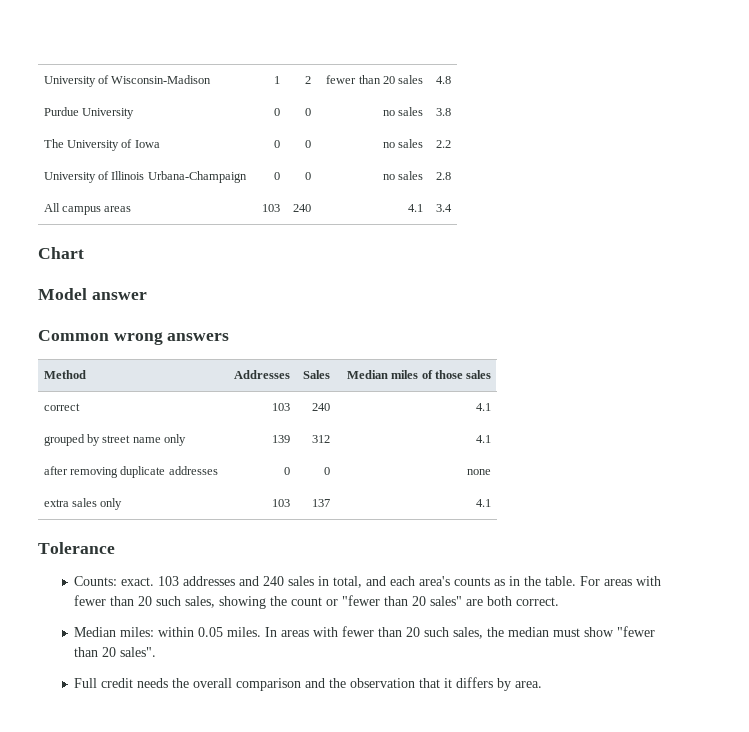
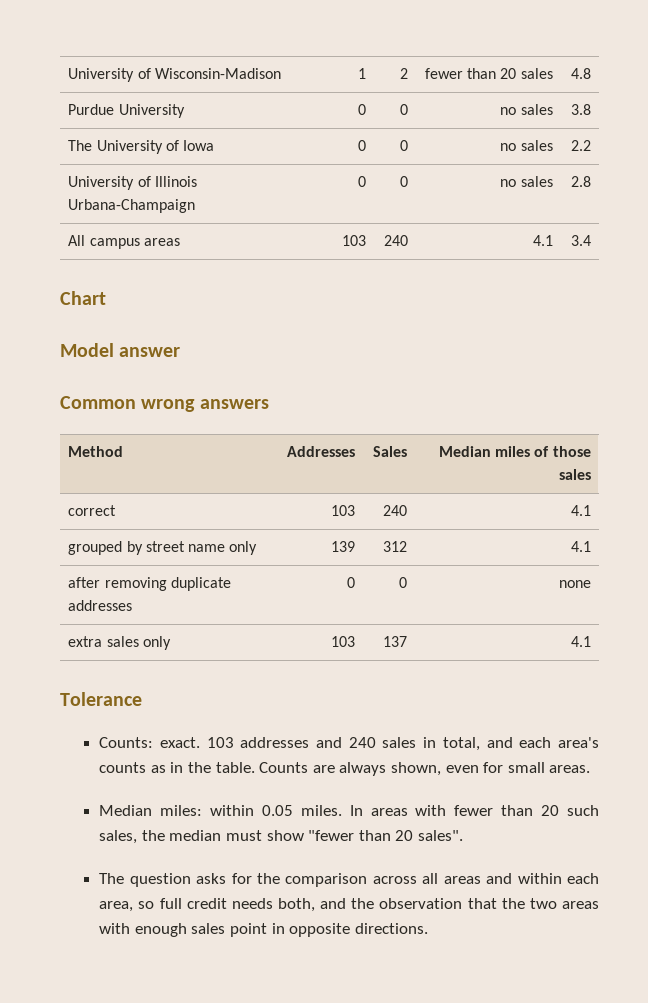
[580,576,662,586] [74,595,560,609] For areas with fewer than 20 such sales, showing the count or "fewer than 20 sales" are both correct. -> [259,762,591,776] Counts are always shown, even for small areas.
[74,677,543,691] Full credit needs the overall comparison and the observation that it differs by area. -> [99,873,600,887] [99,898,599,912] [99,923,428,937] The question asks for the comparison across all areas and within each area, so full credit needs both, and the observation that the two areas with enough sales point in opposite directions.

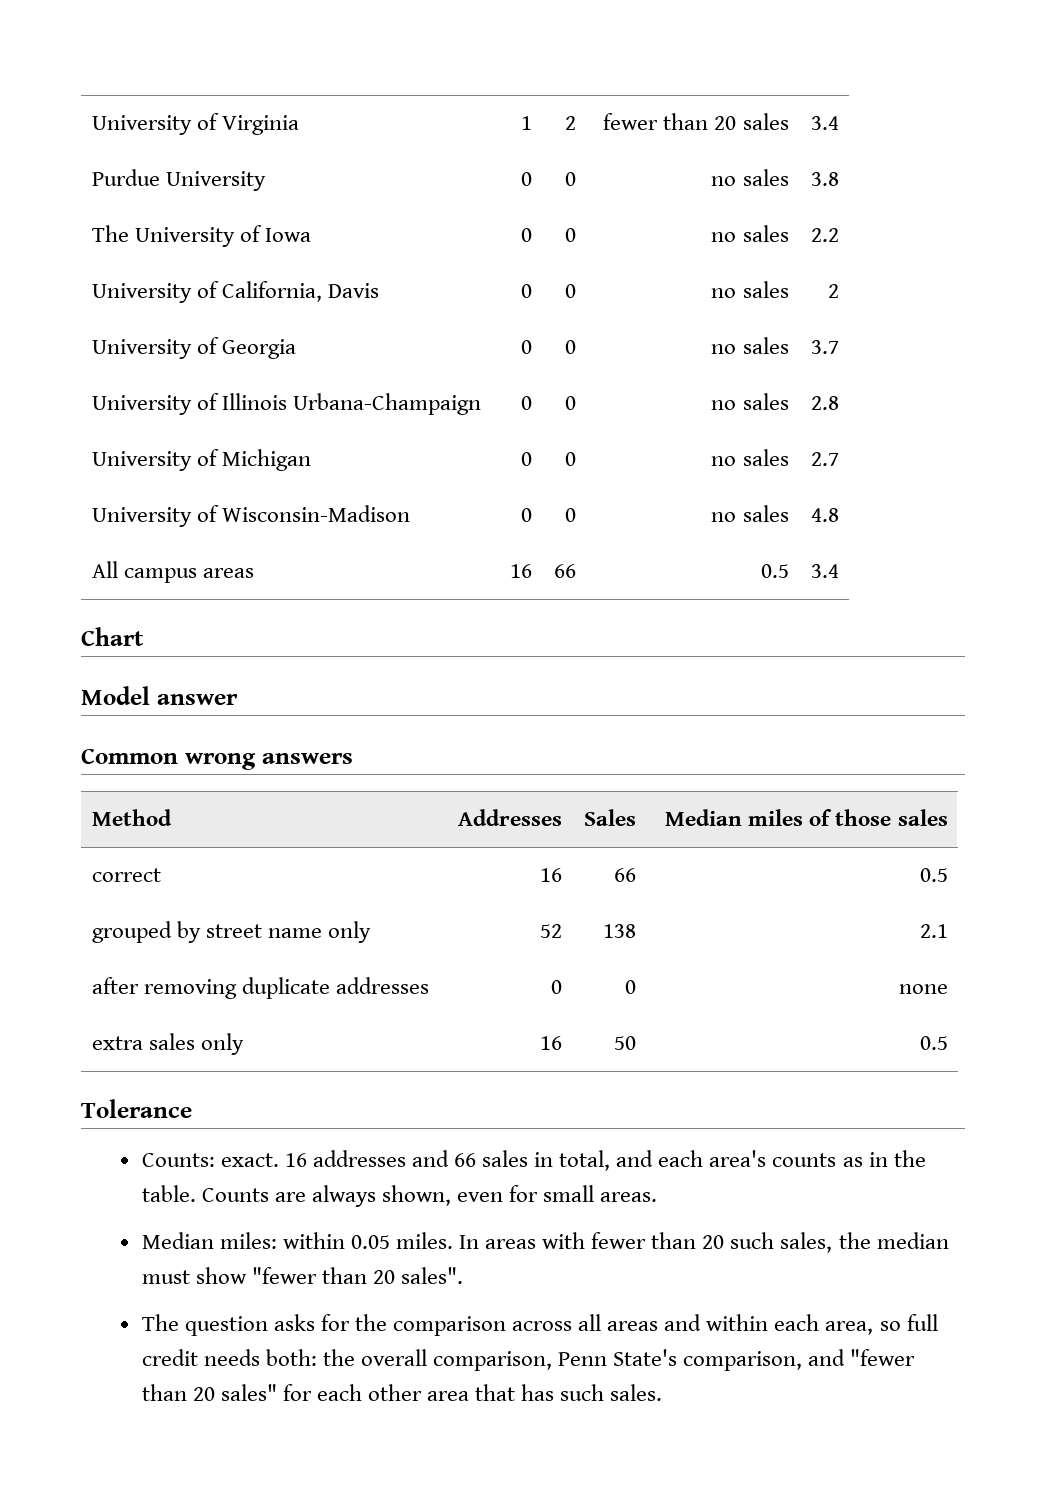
[68,68,281,82] University of Wisconsin-Madison -> [91,113,299,135] University of Virginia
[570,68,591,79] 4.8 -> [810,116,839,130] 3.4
(591, 145) none -> [91,281,379,303] [520,284,532,298] [564,284,576,298] [711,281,789,298] [827,284,839,298] [91,337,296,359] [520,340,532,354] [564,340,576,354] [711,337,789,354] [810,340,839,354] // University of California, Davis | 0 | 0 | no sales | 2 // University of Georgia | 0 | 0 | no sales | 3.7
(591, 181) none -> [91,449,311,471] [520,452,532,466] [564,452,576,466] [711,449,789,466] [810,452,839,466] [91,505,410,527] [520,508,532,522] [564,508,576,522] [711,505,789,522] [810,508,839,522] // University of Michigan | 0 | 0 | no sales | 2.7 // University of Wisconsin-Madison | 0 | 0 | no sales | 4.8
[341,235,366,246] [383,235,408,246] [532,235,553,246] 103 | 240 | 4.1 -> [509,564,532,578] [553,564,576,578] [760,564,789,578] 16 | 66 | 0.5
[330,505,355,516] [382,505,407,516] [570,505,591,516] 103 | 240 | 4.1 -> [539,868,562,882] [613,868,636,882] [919,868,948,882] 16 | 66 | 0.5
[330,541,355,552] [382,541,407,552] [570,541,591,552] 139 | 312 | 4.1 -> [539,924,562,938] [602,924,636,938] [919,924,948,938] 52 | 138 | 2.1
[330,636,355,647] [382,636,407,647] [570,636,591,647] 103 | 137 | 4.1 -> [539,1036,562,1050] [613,1036,636,1050] [919,1036,948,1050] 16 | 50 | 0.5
[206,737,234,748] 103 -> [284,1153,307,1167] 16
[348,737,376,748] 240 -> [453,1153,476,1167] 66
[277,898,599,912] [99,923,428,937] both, and the observation that the two areas with enough sales point in opposite directions. -> [265,1349,916,1371] [141,1384,663,1401] both: the overall comparison, Penn State's comparison, and "fewer than 20 sales" for each other area that has such sales.

